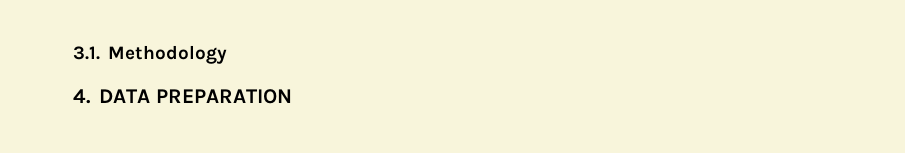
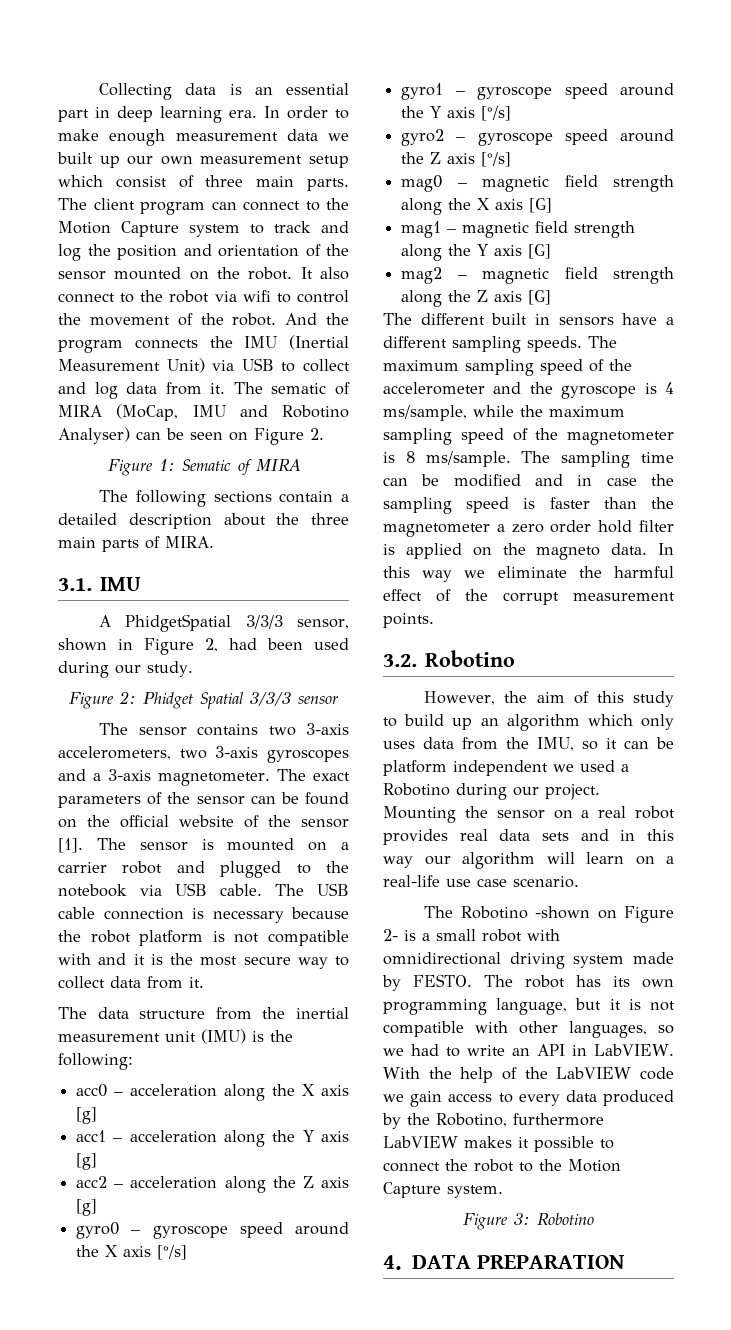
[73,45,228,64] 3.1. Methodology -> [99,83,349,100] [58,106,349,123] [58,129,349,146] [57,152,349,168] [58,175,349,191] [58,198,349,215] [58,221,349,237] [58,244,349,261] [58,267,350,280] [58,290,349,303] [58,313,350,326] [58,335,349,353] [58,358,350,373] [58,382,350,399] [58,404,349,421] [58,427,324,445] [107,459,301,476] [99,490,349,507] [58,513,349,529] [58,536,214,552] [58,577,142,591] [99,614,349,632] [58,638,349,655] [58,661,193,678] [69,691,339,709] [99,723,349,736] [58,746,349,763] [58,769,350,786] [58,792,349,808] [58,815,349,828] [58,838,349,853] [58,861,349,878] [58,883,349,897] [58,907,349,923] [58,930,349,946] [58,953,349,969] [58,976,204,989] [58,1007,349,1020] [58,1029,293,1044] [58,1053,133,1070] [76,1084,349,1101] [76,1107,98,1124] [76,1130,349,1147] [76,1153,98,1170] [76,1176,350,1193] [76,1199,98,1216] [76,1222,349,1239] [76,1245,188,1260] [401,83,674,100] [401,106,512,121] [401,129,674,146] [401,152,512,167] [401,175,674,192] [401,198,553,215] [401,221,636,238] [401,244,552,261] [401,267,674,284] [401,290,552,307] [383,313,674,326] [383,336,617,353] [383,359,632,376] [383,382,674,399] [383,405,625,421] [383,428,674,445] [383,451,674,468] [383,474,674,487] [383,497,674,514] [383,520,674,537] [383,543,674,560] [383,566,674,582] [383,589,675,605] [383,613,434,628] [383,650,516,667] [424,691,674,707] [383,714,674,731] [383,737,674,751] [383,760,629,776] [383,783,600,800] [383,806,675,823] [383,829,674,845] [383,852,674,869] [383,875,579,888] [424,906,674,923] [383,929,560,942] [383,952,674,969] [382,974,674,991] [383,998,675,1015] [383,1021,674,1038] [383,1044,675,1057] [383,1067,674,1083] [383,1090,674,1107] [382,1113,604,1129] [383,1136,614,1152] [383,1159,621,1172] [383,1182,503,1198] [463,1213,594,1230] Collecting data is an essential part in deep learning era. In order to make enough measurement data we built up our own measurement setup which consist of three main parts. The client program can connect to the Motion Capture system to track and log the position and orientation of the sensor mounted on the robot. It also connect to the robot via wifi to control the movement of the robot. And the program connects the IMU (Inertial Measurement Unit) via USB to collect and log data from it. The sematic of MIRA (MoCap, IMU and Robotino Analyser) can be seen on Figure 2. // Figure 1: Sematic of MIRA // The following sections contain a detailed description about the three main parts of MIRA. // 3.1. IMU // A PhidgetSpatial 3/3/3 sensor, shown in Figure 2, had been used during our study. // Figure 2: Phidget Spatial 3/3/3 sensor // The sensor contains two 3-axis accelerometers, two 3-axis gyroscopes and a 3-axis magnetometer. The exact parameters of the sensor can be found on the official website of the sensor [1]. The sensor is mounted on a carrier robot and plugged to the notebook via USB cable. The USB cable connection is necessary because the robot platform is not compatible with and it is the most secure way to collect data from it. // The data structure from the inertial measurement unit (IMU) is the following: // acc0 – acceleration along the X axis [g] // acc1 – acceleration along the Y axis [g] // acc2 – acceleration along the Z axis [g] // gyro0 – gyroscope speed around the X axis [°/s] // gyro1 – gyroscope speed around the Y axis [°/s] // gyro2 – gyroscope speed around the Z axis [°/s] // mag0 – magnetic field strength along the X axis [G] // mag1 – magnetic field strength along the Y axis [G] // mag2 – magnetic field strength along the Z axis [G] // The different built in sensors have a different sampling speeds. The maximum sampling speed of the accelerometer and the gyroscope is 4 ms/sample, while the maximum sampling speed of the magnetometer is 8 ms/sample. The sampling time can be modified and in case the sampling speed is faster than the magnetometer a zero order hold filter is applied on the magneto data. In this way we eliminate the harmful effect of the corrupt measurement points. // 3.2. Robotino // However, the aim of this study to build up an algorithm which only uses data from the IMU, so it can be platform independent we used a Robotino during our project. Mounting the sensor on a real robot provides real data sets and in this way our algorithm will learn on a real-life use case scenario. // The Robotino -shown on Figure 2- is a small robot with omnidirectional driving system made by FESTO. The robot has its own programming language, but it is not compatible with other languages, so we had to write an API in LabVIEW. With the help of the LabVIEW code we gain access to every data produced by the Robotino, furthermore LabVIEW makes it possible to connect the robot to the Motion Capture system. // Figure 3: Robotino

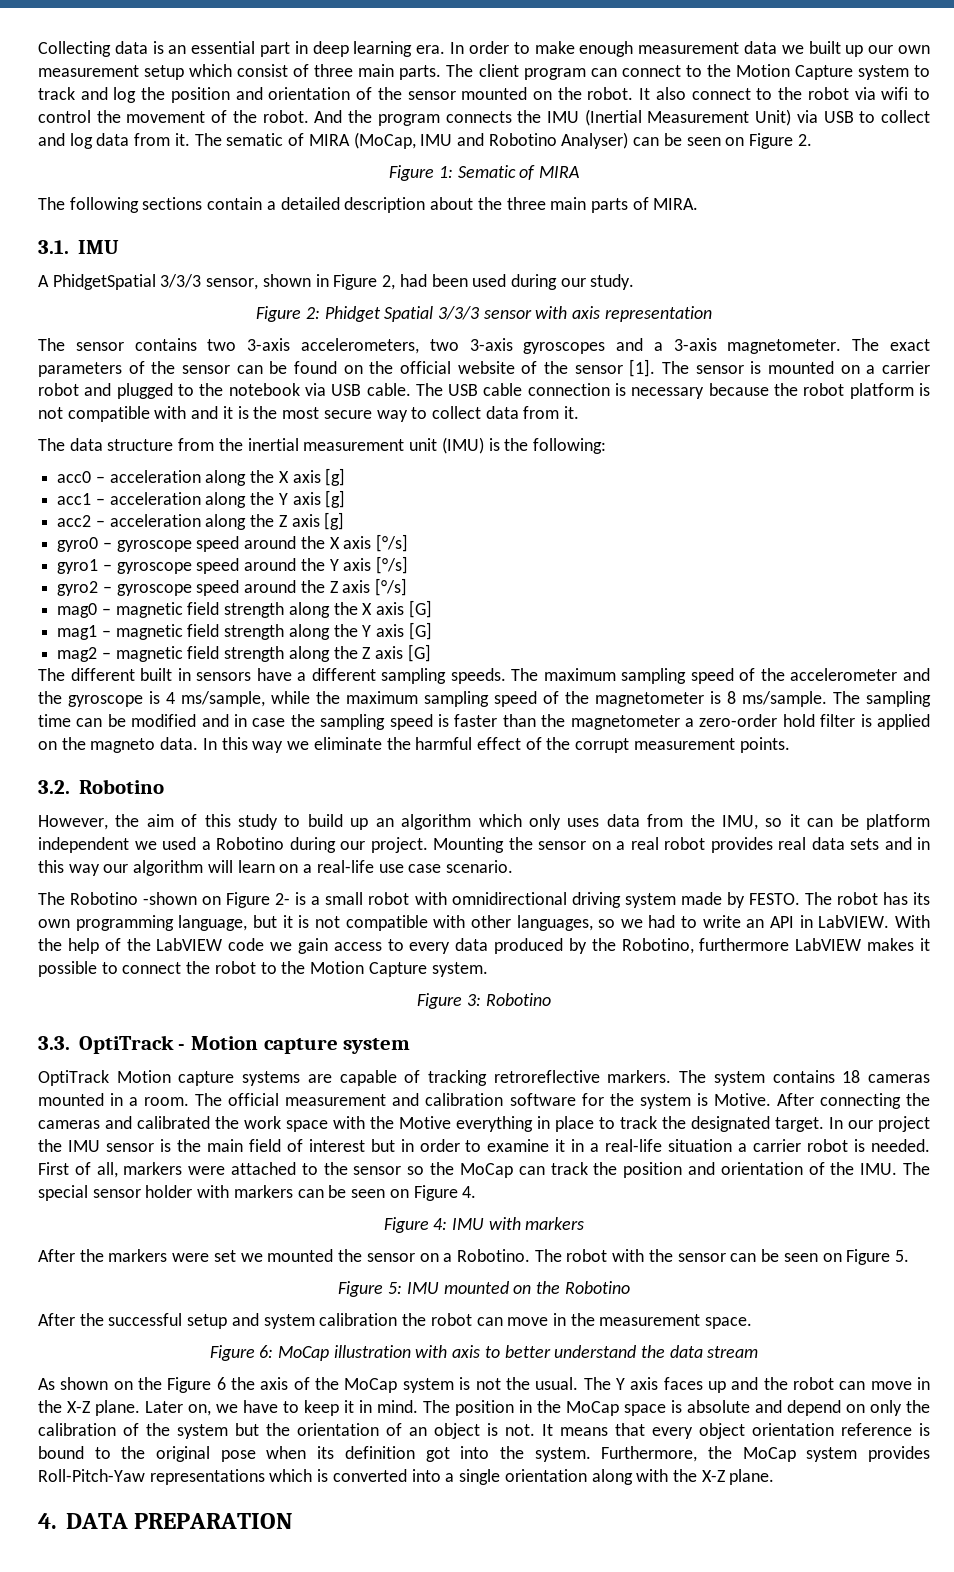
(339, 700) none -> [535,306,712,322] with axis representation
[511,520,592,533] zero order -> [699,714,778,727] zero-order
(594, 1219) none -> [38,1035,411,1054] [38,1070,930,1086] [38,1093,930,1109] [38,1116,930,1132] [38,1139,930,1152] [38,1162,931,1178] [38,1185,477,1201] [383,1217,585,1233] [38,1249,909,1265] [338,1281,630,1297] [38,1313,753,1329] [209,1345,759,1361] [38,1377,930,1393] [38,1400,930,1416] [38,1423,930,1439] [38,1446,930,1462] [38,1469,775,1485] // 3.3. OptiTrack - Motion capture system // OptiTrack Motion capture systems are capable of tracking retroreflective markers. The system contains 18 cameras mounted in a room. The official measurement and calibration software for the system is Motive. After connecting the cameras and calibrated the work space with the Motive everything in place to track the designated target. In our project the IMU sensor is the main field of interest but in order to examine it in a real-life situation a carrier robot is needed. First of all, markers were attached to the sensor so the MoCap can track the position and orientation of the IMU. The special sensor holder with markers can be seen on Figure 4. // Figure 4: IMU with markers // After the markers were set we mounted the sensor on a Robotino. The robot with the sensor can be seen on Figure 5. // Figure 5: IMU mounted on the Robotino // After the successful setup and system calibration the robot can move in the measurement space. // Figure 6: MoCap illustration with axis to better understand the data stream // As shown on the Figure 6 the axis of the MoCap system is not the usual. The Y axis faces up and the robot can move in the X-Z plane. Later on, we have to keep it in mind. The position in the MoCap space is absolute and depend on only the calibration of the system but the orientation of an object is not. It means that every object orientation reference is bound to the original pose when its definition got into the system. Furthermore, the MoCap system provides Roll-Pitch-Yaw representations which is converted into a single orientation along with the X-Z plane.

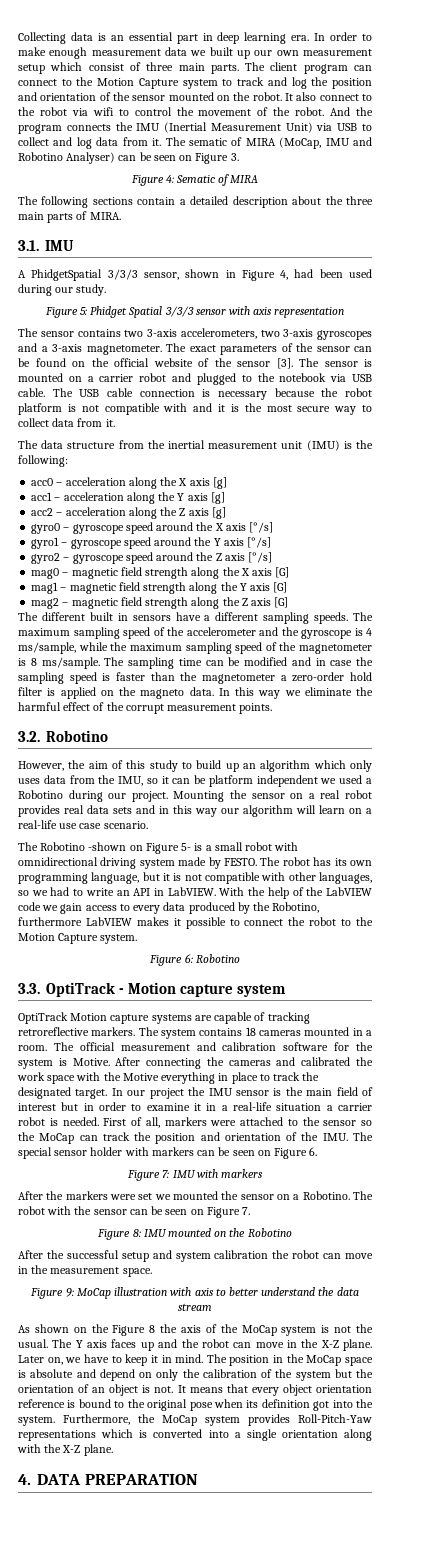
[797,134,812,146] [389,165,453,181] 2. // Figure 1: -> [230,153,239,161] [130,175,174,186] 3. // Figure 4:
[382,275,396,290] 2, -> [280,270,289,280] 4,
[305,307,320,319] 2: -> [79,307,87,315] 5:
[629,359,656,377] [1]. -> [276,358,293,369] [3].
[275,893,291,905] 2- -> [181,843,192,851] 5-
[467,994,481,1006] 3: -> [184,954,193,963] 6:
[462,1186,477,1198] [383,1217,448,1233] 4. // Figure 4: -> [309,1147,318,1156] [127,1170,170,1181] 6. // Figure 7:
[894,1250,909,1262] [338,1281,403,1297] 5. // Figure 5: -> [242,1207,251,1215] [97,1229,141,1240] 7. // Figure 8:
[259,1345,274,1358] 6: -> [65,1288,74,1297] 9:
[216,1377,226,1390] 6 -> [149,1325,156,1333] 8

